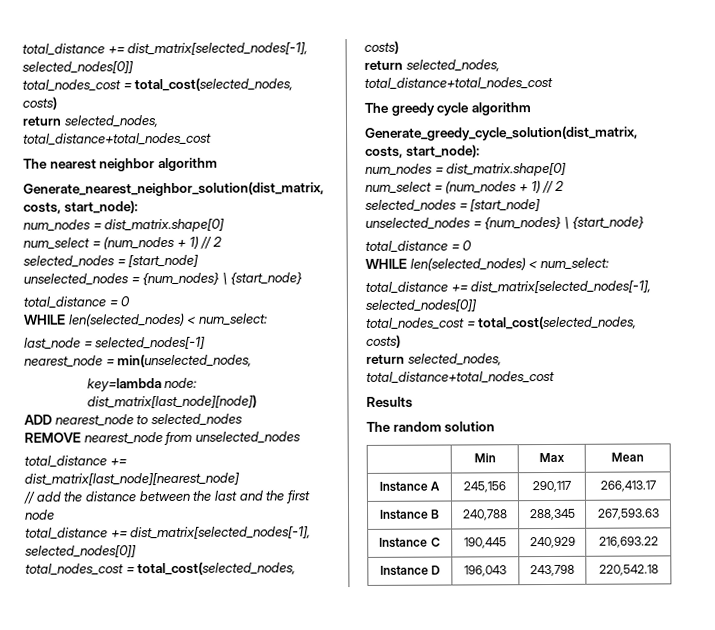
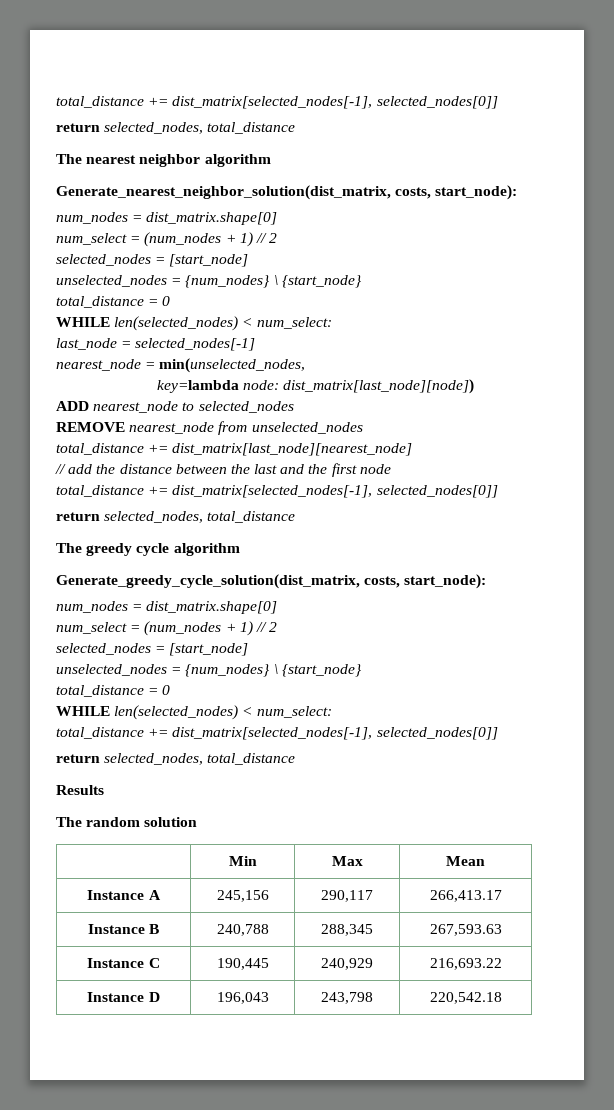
[22,42,309,56] [22,61,134,74] [22,77,294,92] [22,96,57,110] [22,115,159,128] [23,132,212,146] total_distance += dist_matrix[selected_nodes[-1], selected_nodes[0]] // total_nodes_cost = total_cost(selected_nodes, costs) // return selected_nodes, total_distance+total_nodes_cost -> [56,96,498,109] [56,122,296,134] total_distance += dist_matrix[selected_nodes[-1], selected_nodes[0]] // return selected_nodes, total_distance
[25,561,297,576] [364,40,399,54] [364,59,500,72] [364,76,553,90] // total_nodes_cost = total_cost(selected_nodes, costs) // return selected_nodes, total_distance+total_nodes_cost -> [56,511,296,523] // return selected_nodes, total_distance
[366,315,638,330] [366,334,401,348] [366,353,502,366] [366,370,555,384] // total_nodes_cost = total_cost(selected_nodes, costs) // return selected_nodes, total_distance+total_nodes_cost -> [56,753,296,765] // return selected_nodes, total_distance

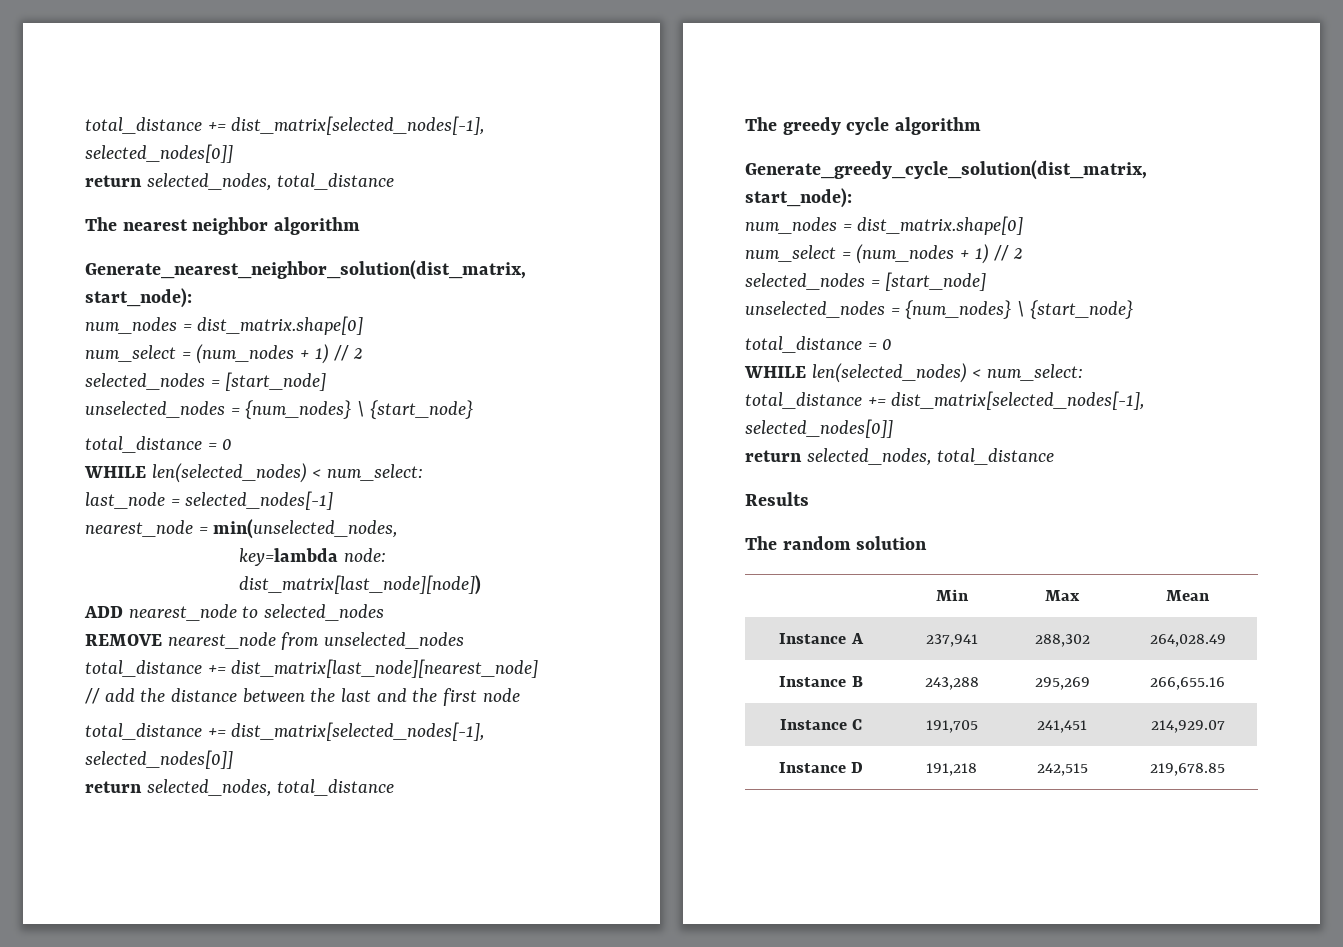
[395,187,432,199] costs, -> (526, 270) none
[364,576,401,588] costs, -> (1147, 170) none
[216,890,269,902] [321,890,373,902] [429,890,502,902] 245,156 | 290,117 | 266,413.17 -> [925,634,978,647] [1034,634,1090,647] [1149,634,1226,647] 237,941 | 288,302 | 264,028.49
[216,924,269,936] [321,924,373,936] [429,924,502,936] 240,788 | 288,345 | 267,593.63 -> [924,677,979,690] [1034,677,1090,690] [1150,677,1225,690] 243,288 | 295,269 | 266,655.16
[216,958,269,970] [321,958,373,970] [429,958,502,970] 190,445 | 240,929 | 216,693.22 -> [925,720,978,733] [1037,720,1087,733] [1150,720,1225,733] 191,705 | 241,451 | 214,929.07
[216,992,269,1004] [321,992,373,1004] [429,992,502,1004] 196,043 | 243,798 | 220,542.18 -> [926,763,977,776] [1036,763,1088,776] [1150,763,1225,776] 191,218 | 242,515 | 219,678.85

